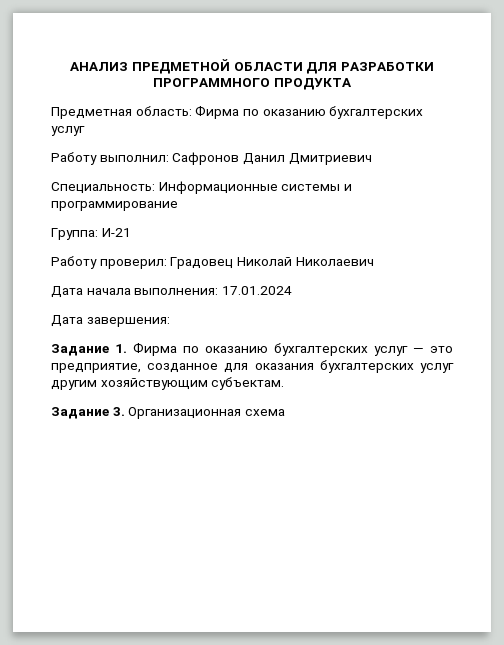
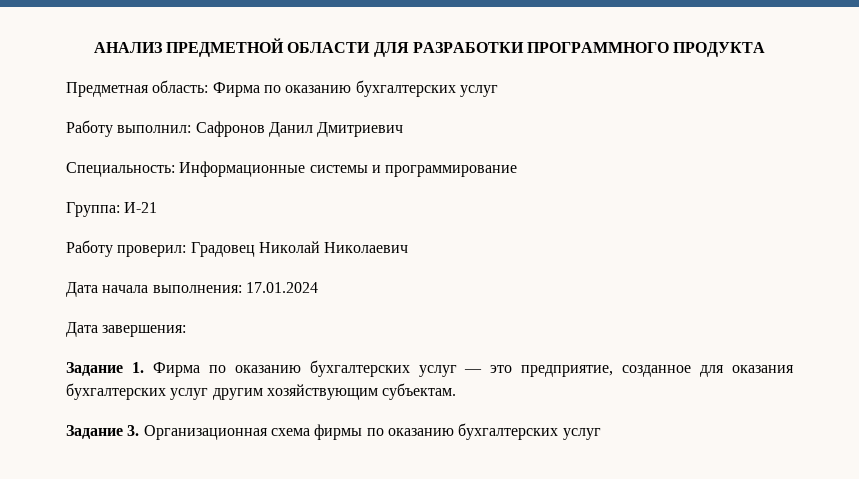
(285, 412) none -> [314,423,601,440] фирмы по оказанию бухгалтерских услуг

